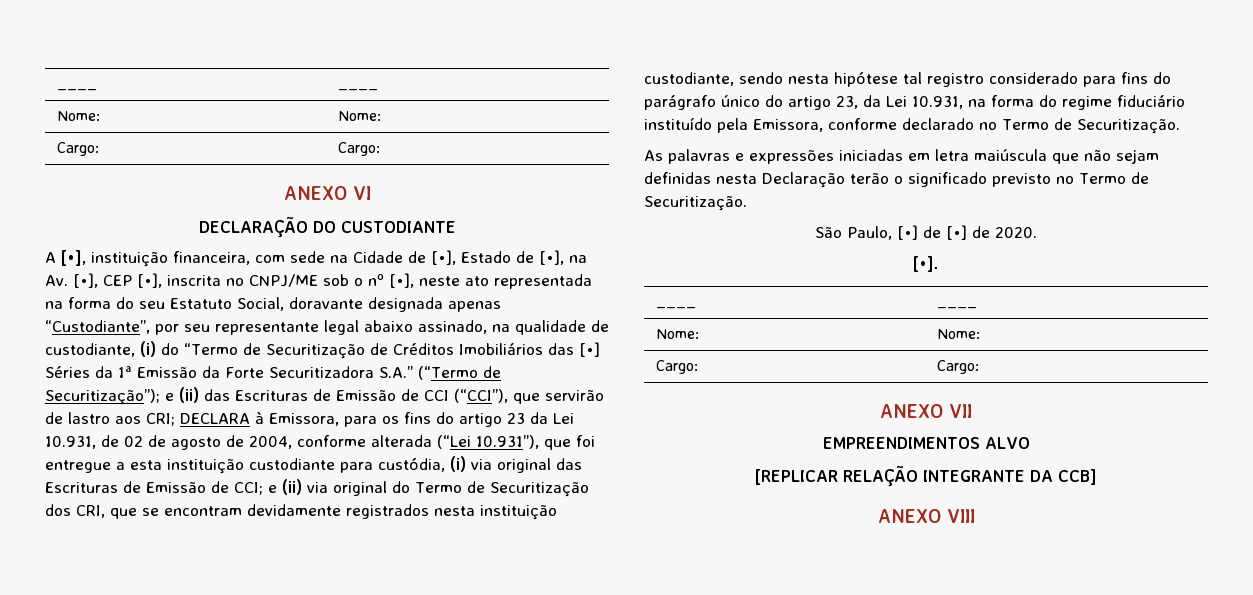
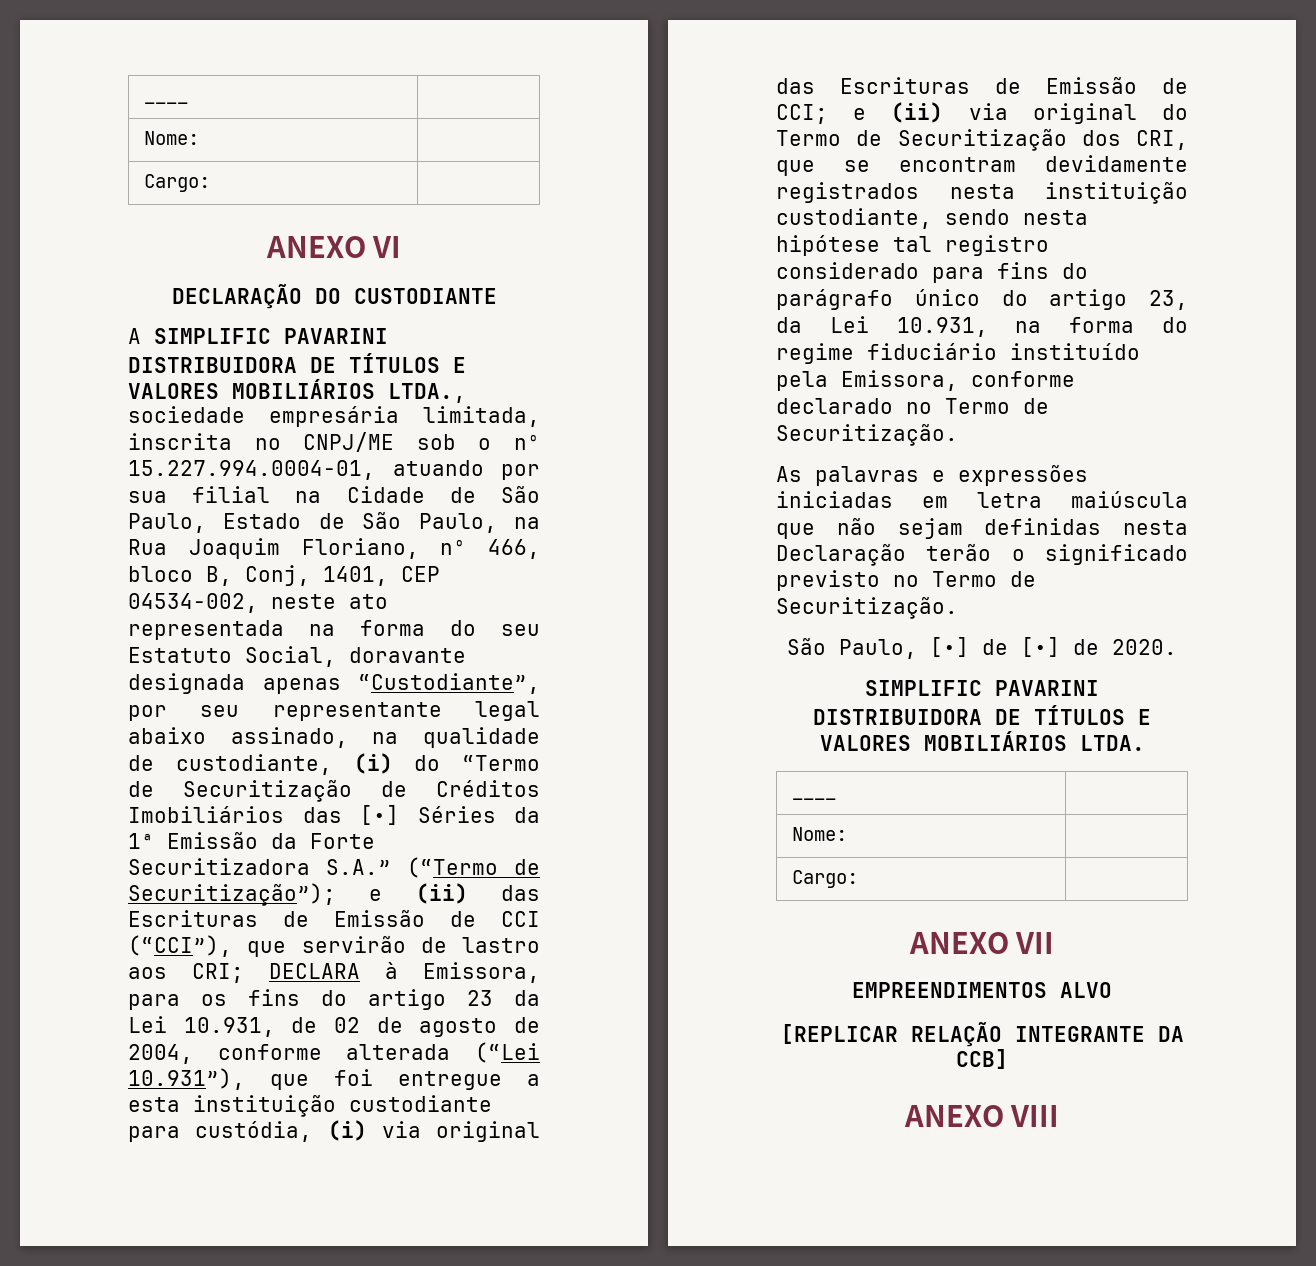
[57,89,98,91] [338,89,379,91] [57,111,101,121] [338,111,382,121] [57,142,100,156] [338,142,381,156] ____ | ____ // Nome: | Nome: // Cargo: | Cargo: -> [143,102,188,104] [143,131,199,145] [143,174,210,192] ____ | // Nome: | // Cargo: |
[61,250,587,267] [45,273,162,288] [•], instituição financeira, com sede na Cidade de [•], Estado de [•], na Av. [•], CEP [•], -> [154,328,388,344] [128,353,466,373] [128,379,466,403] [128,406,540,427] SIMPLIFIC PAVARINI DISTRIBUIDORA DE TÍTULOS E VALORES MOBILIÁRIOS LTDA., sociedade empresária limitada,
[389,273,414,288] [•], -> [128,460,540,480] [128,485,540,503] [128,511,540,533] [128,538,540,559] [128,565,440,586] [128,593,258,613] 15.227.994.0004-01, atuando por sua filial na Cidade de São Paulo, Estado de São Paulo, na Rua Joaquim Floriano, nº 466, bloco B, Conj, 1401, CEP 04534-002,
[913,256,939,272] [656,307,697,309] [937,307,978,309] [656,329,700,339] [937,329,981,339] [656,360,699,374] [937,360,980,374] [•]. // ____ | ____ // Nome: | Nome: // Cargo: | Cargo: -> [865,680,1099,696] [813,705,1151,725] [819,731,1145,751] [791,798,836,800] [791,827,847,841] [791,870,858,888] SIMPLIFIC PAVARINI DISTRIBUIDORA DE TÍTULOS E VALORES MOBILIÁRIOS LTDA. // ____ | // Nome: | // Cargo: |

